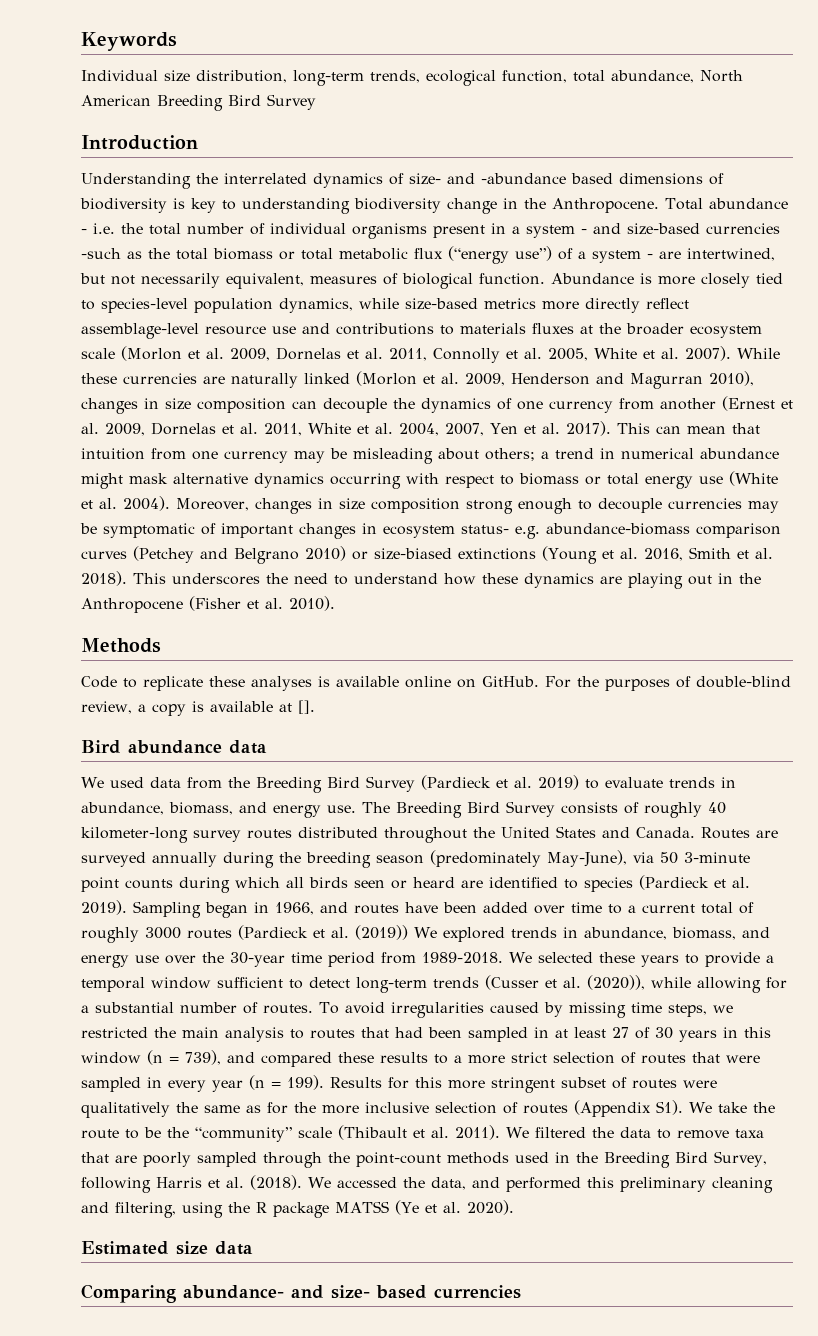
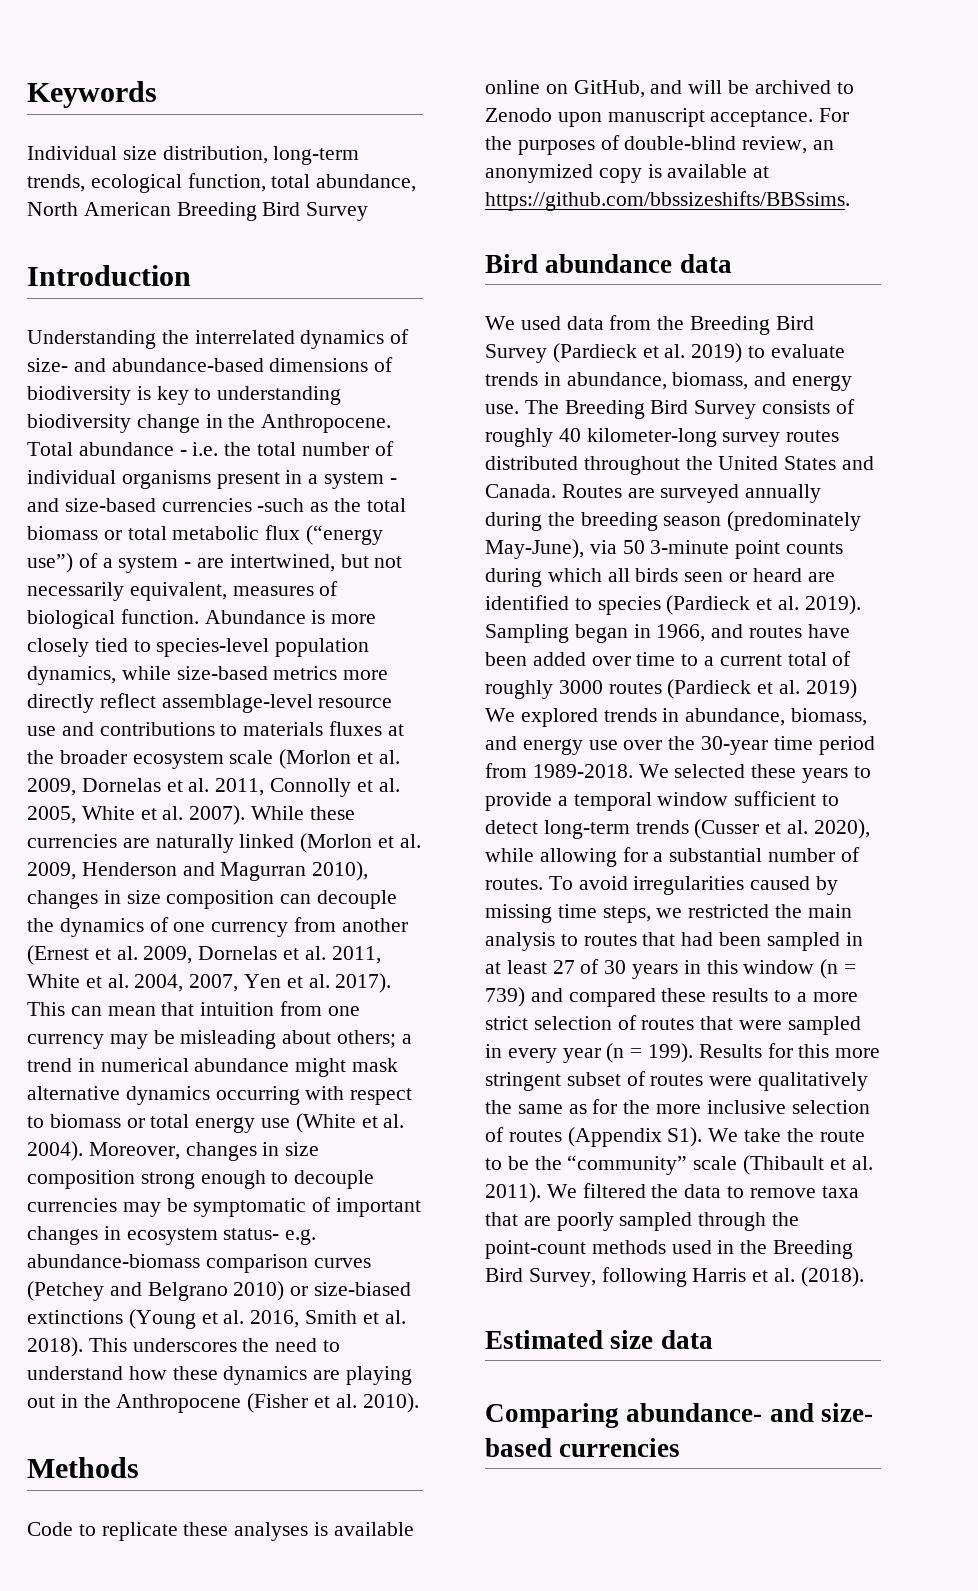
[481,173,613,184] -abundance based -> [111,358,264,372] abundance-based
[482,676,539,687] GitHub. -> [573,80,854,98] [485,108,814,127] GitHub, and will be archived to Zenodo upon manuscript acceptance.
[137,704,146,712] a -> [813,140,835,150] [485,164,593,183] an anonymized
[297,700,315,714] []. -> [485,191,850,211] https://github.com/bbssizeshifts/BBSsims.
[355,925,408,940] (2019)) -> [805,679,857,699] 2019)
[587,975,645,990] (2020)), -> [813,819,870,839] 2020),
[185,1050,221,1065] 739), -> [485,987,525,1007] 739)
[308,1177,773,1193] [81,1200,514,1218] We accessed the data, and performed this preliminary cleaning and filtering, using the R package MATSS (Ye et al. 2020). -> (864, 1277) none

